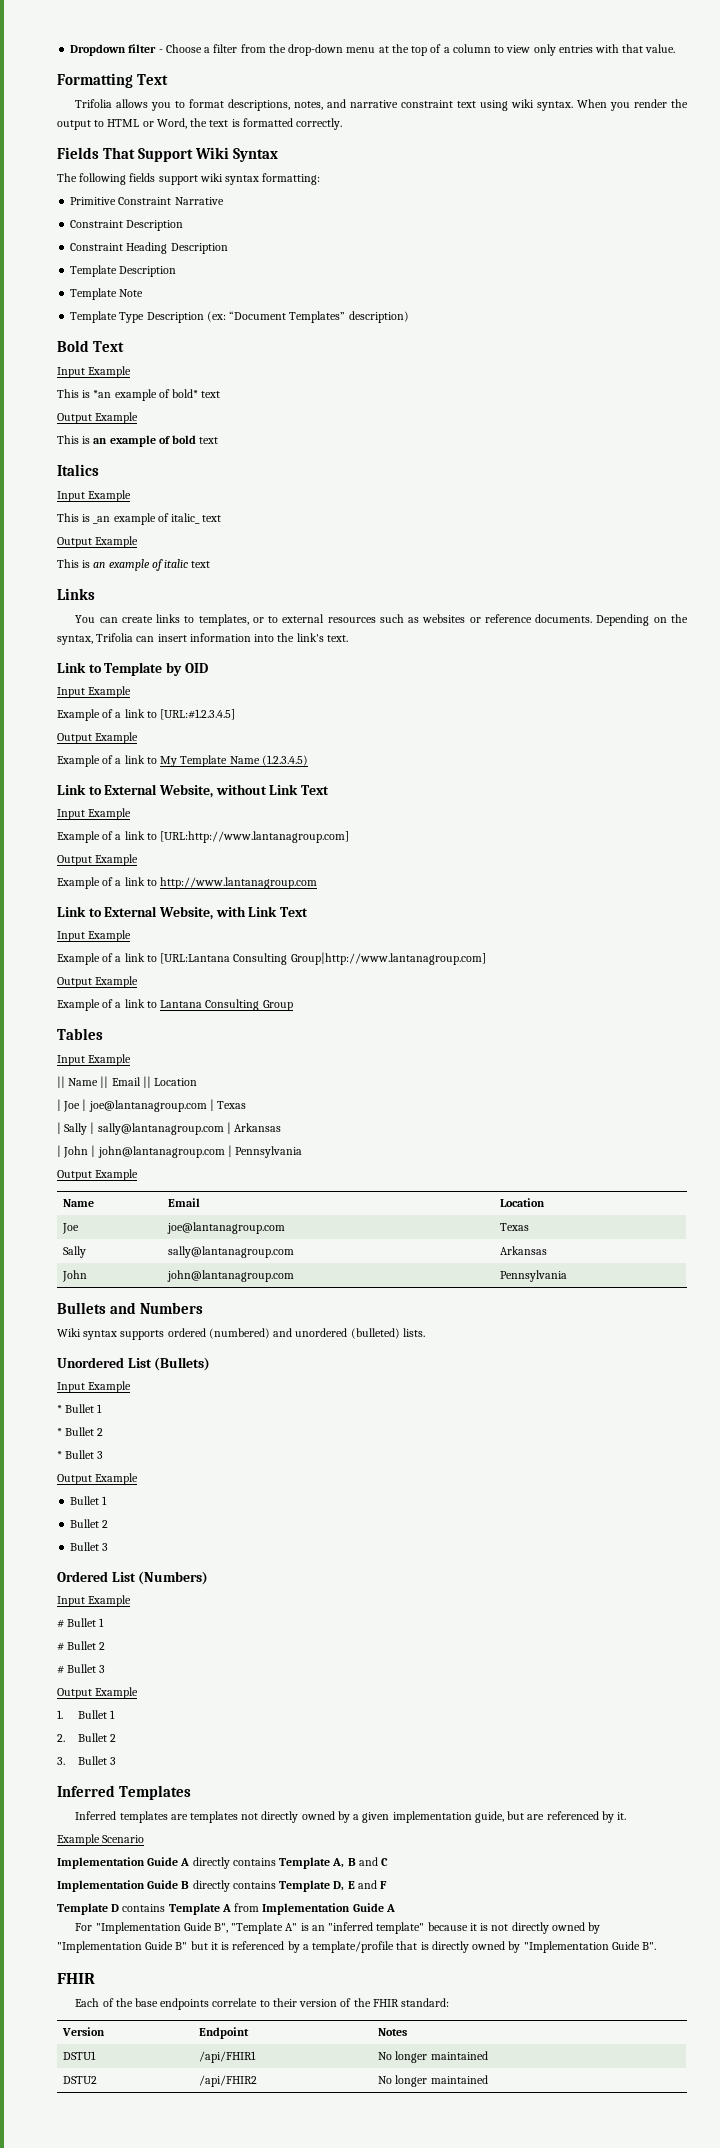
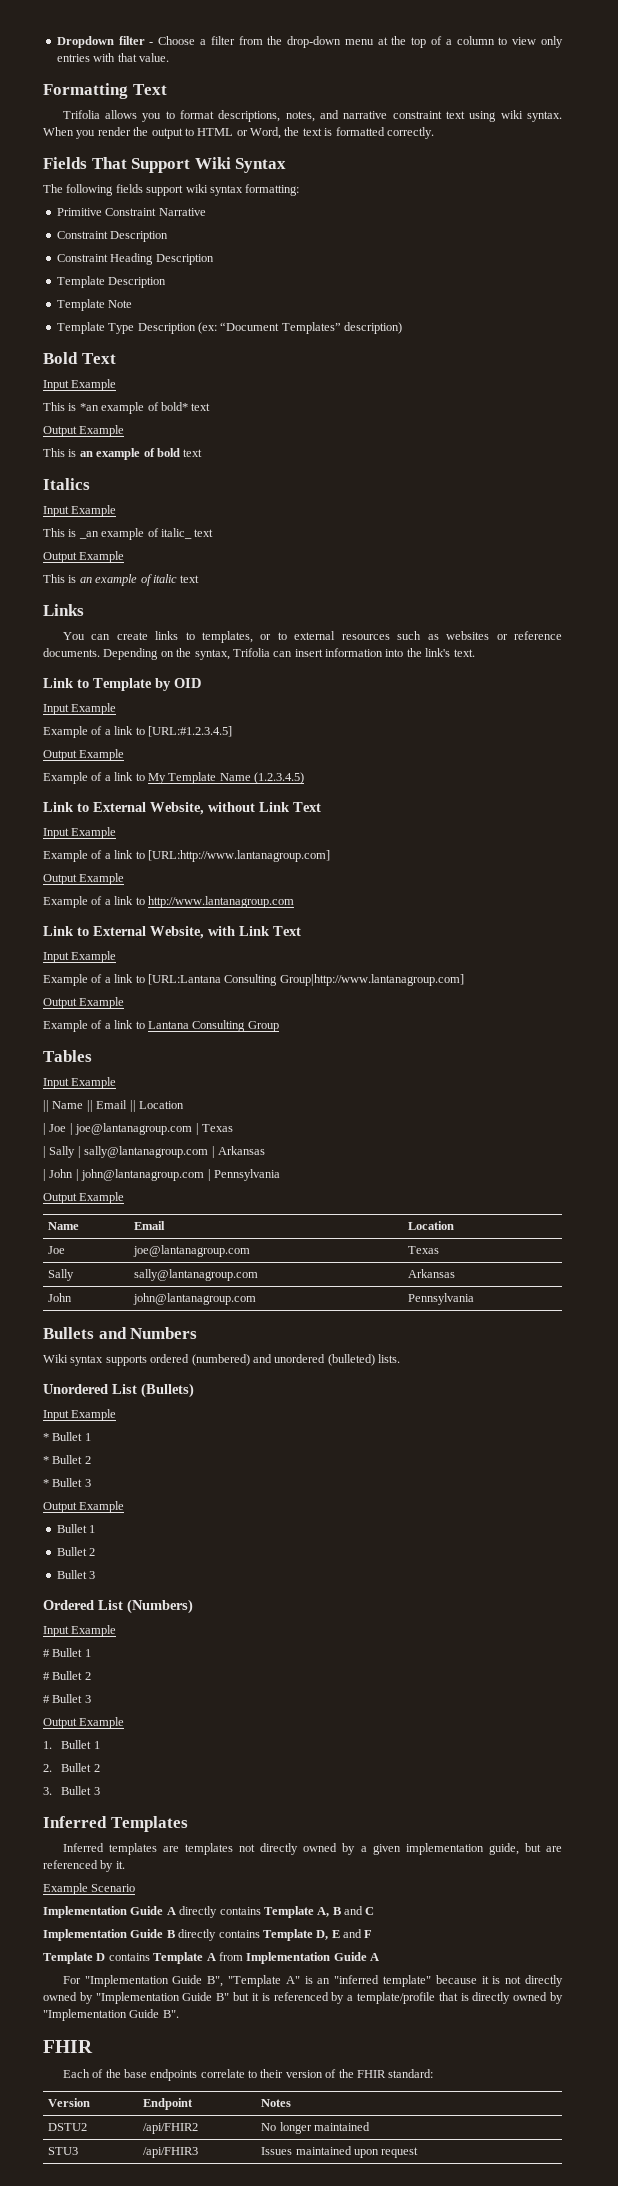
[63,2051,97,2060] [199,2051,257,2063] [378,2051,488,2063] // DSTU1 | /api/FHIR1 | No longer maintained -> (292, 2103) none
(488, 2079) none -> [48,2147,79,2155] [143,2147,199,2158] [261,2146,419,2158] // STU3 | /api/FHIR3 | Issues maintained upon request

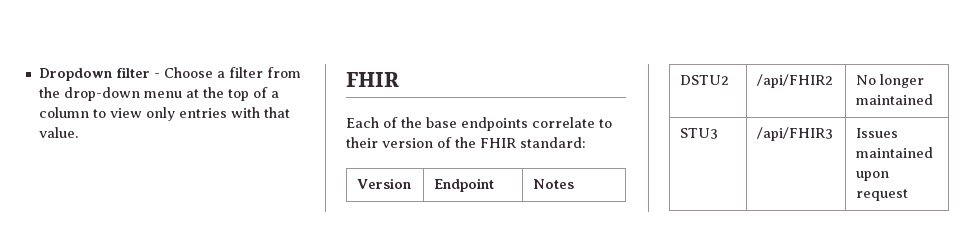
[43,83,167,99] [62,110,562,122] [43,127,434,139] [43,157,287,173] [43,184,300,196] [56,208,206,216] [56,231,169,242] [56,253,214,265] [56,276,167,288] [56,299,133,311] [56,322,402,334] [43,352,116,364] [43,379,117,391] [43,402,211,414] [43,425,125,437] [43,448,203,460] [43,478,90,490] [43,505,117,517] [43,528,214,540] [43,551,125,563] [43,574,200,586] [43,604,84,616] [62,631,562,643] [43,648,475,660] [43,678,201,691] [43,703,117,715] [43,726,232,738] [43,749,125,761] [43,772,304,784] [43,802,321,815] [43,827,117,839] [43,850,330,862] [43,873,125,885] [43,896,294,908] [43,926,301,939] [43,951,117,963] [43,974,464,986] [43,997,125,1009] [43,1020,279,1032] [43,1050,92,1062] [43,1077,117,1089] [43,1100,184,1112] [43,1123,233,1135] [43,1146,265,1158] [43,1169,280,1181] [43,1192,125,1204] [48,1222,80,1230] [134,1221,166,1230] [408,1221,455,1230] [48,1246,66,1254] [133,1245,251,1257] [408,1246,440,1254] [48,1269,75,1281] [134,1269,259,1281] [408,1269,456,1278] [48,1293,73,1302] [133,1293,257,1305] [408,1293,475,1305] [43,1327,198,1339] [43,1354,400,1366] [43,1383,194,1398] [43,1409,117,1421] [43,1432,91,1441] [43,1455,91,1464] [43,1478,91,1487] [43,1501,125,1513] [56,1524,96,1533] [56,1547,96,1556] [56,1570,96,1579] [43,1599,193,1614] [43,1625,117,1637] [43,1648,91,1657] [43,1671,91,1680] [43,1694,91,1703] [43,1717,125,1729] [43,1740,100,1749] [43,1763,100,1772] [43,1786,100,1795] [43,1816,188,1832] [62,1843,562,1855] [43,1860,125,1872] [43,1883,136,1895] [43,1906,375,1918] [43,1929,373,1941] [43,1952,379,1964] [62,1975,564,1987] [43,1992,563,2004] [43,2009,179,2021] // Formatting Text // Trifolia allows you to format descriptions, notes, and narrative constraint text using wiki syntax. When you render the output to HTML or Word, the text is formatted correctly. // Fields That Support Wiki Syntax // The following fields support wiki syntax formatting: // Primitive Constraint Narrative // Constraint Description // Constraint Heading Description // Template Description // Template Note // Template Type Description (ex: “Document Templates” description) // Bold Text // Input Example // This is *an example of bold* text // Output Example // This is an example of bold text // Italics // Input Example // This is _an example of italic_ text // Output Example // This is an example of italic text // Links // You can create links to templates, or to external resources such as websites or reference documents. Depending on the syntax, Trifolia can insert information into the link's text. // Link to Template by OID // Input Example // Example of a link to [URL:#1.2.3.4.5] // Output Example // Example of a link to My Template Name (1.2.3.4.5) // Link to External Website, without Link Text // Input Example // Example of a link to [URL:http://www.lantanagroup.com] // Output Example // Example of a link to http://www.lantanagroup.com // Link to External Website, with Link Text // Input Example // Example of a link to [URL:Lantana Consulting Group|http://www.lantanagroup.com] // Output Example // Example of a link to Lantana Consulting Group // Tables // Input Example // || Name || Email || Location // | Joe | joe@lantanagroup.com | Texas // | Sally | sally@lantanagroup.com | Arkansas // | John | john@lantanagroup.com | Pennsylvania // Output Example // Name | Email | Location // Joe | joe@lantanagroup.com | Texas // Sally | sally@lantanagroup.com | Arkansas // John | john@lantanagroup.com | Pennsylvania // Bullets and Numbers // Wiki syntax supports ordered (numbered) and unordered (bulleted) lists. // Unordered List (Bullets) // Input Example // * Bullet 1 // * Bullet 2 // * Bullet 3 // Output Example // Bullet 1 // Bullet 2 // Bullet 3 // Ordered List (Numbers) // Input Example // # Bullet 1 // # Bullet 2 // # Bullet 3 // Output Example // 1. Bullet 1 // 2. Bullet 2 // 3. Bullet 3 // Inferred Templates // Inferred templates are templates not directly owned by a given implementation guide, but are referenced by it. // Example Scenario // Implementation Guide A directly contains Template A, B and C // Implementation Guide B directly contains Template D, E and F // Template D contains Template A from Implementation Guide A // For "Implementation Guide B", "Template A" is an "inferred template" because it is not directly owned by "Implementation Guide B" but it is referenced by a template/profile that is directly owned by "Implementation Guide B". -> (78, 132) none

